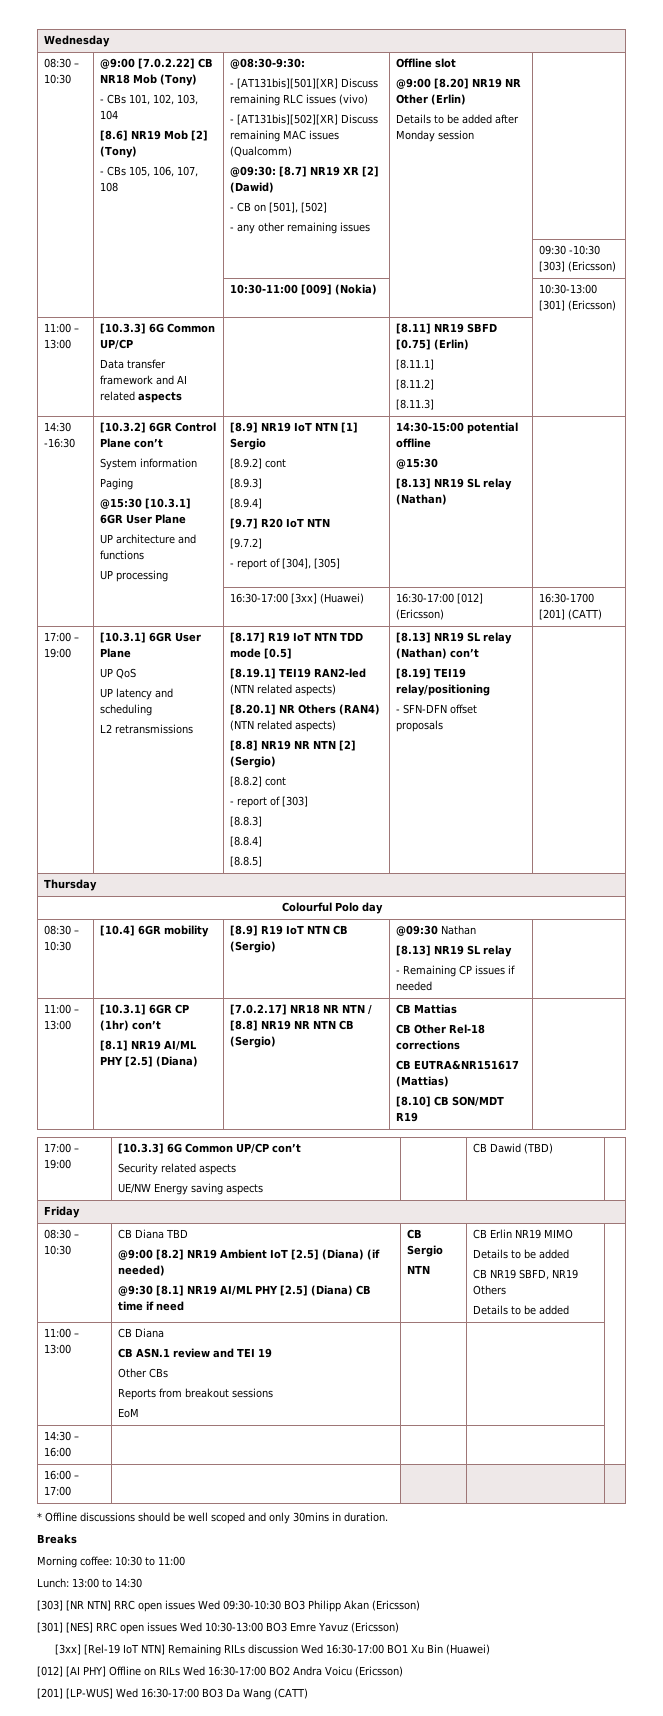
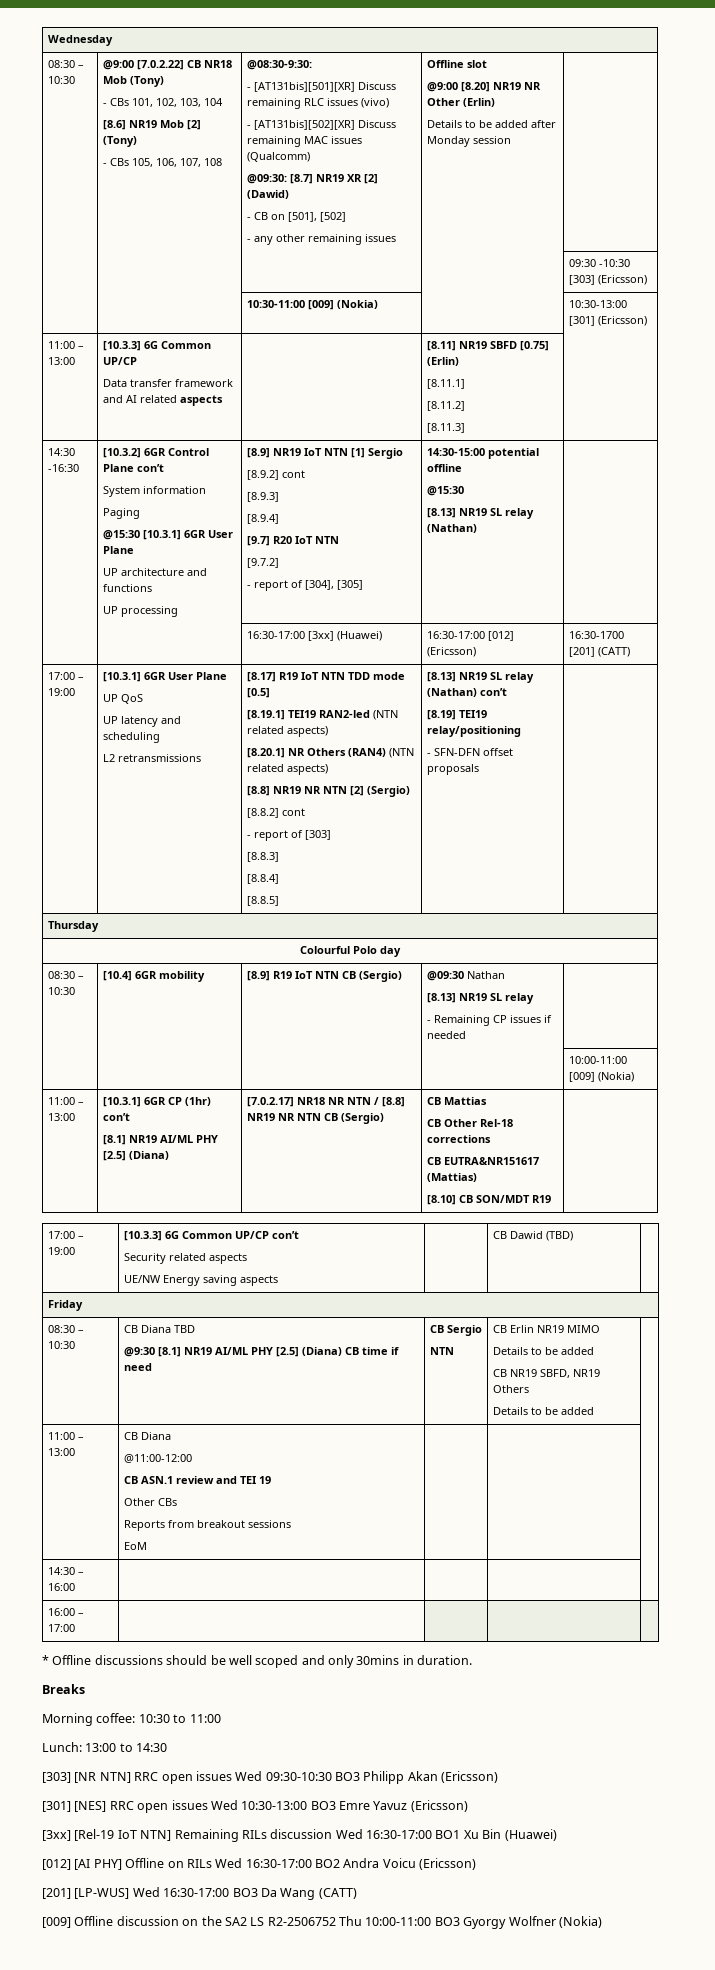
(433, 986) none -> [568,1056,627,1064] [568,1072,634,1082] // | | | | 10:00-11:00 [009] (Nokia)
[118,1249,381,1260] [118,1265,166,1276] // @9:00 [8.2] NR19 Ambient IoT [2.5] (Diana) (if needed) -> (195, 1329) none
(165, 1333) none -> [123,1454,192,1463] // @11:00-12:00
(308, 1693) none -> [42,1916,602,1929] // [009] Offline discussion on the SA2 LS R2-2506752 Thu 10:00-11:00 BO3 Gyorgy Wolfner (Nokia)

